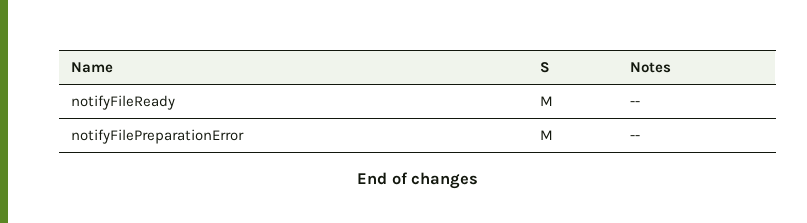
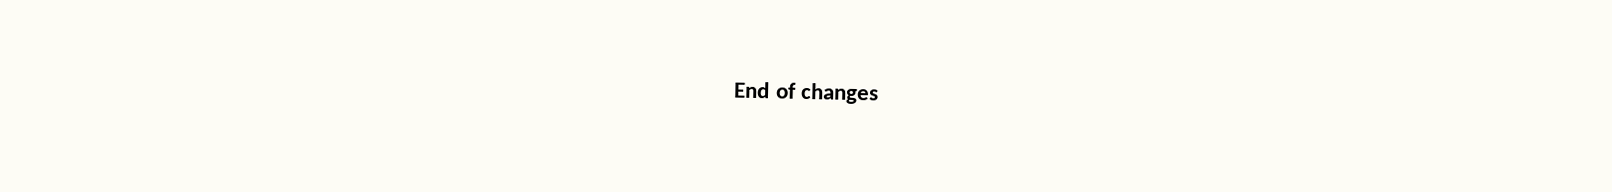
[70,62,113,73] [539,62,550,73] [629,62,671,73] [70,95,175,110] [539,96,553,106] [629,101,640,106] [70,129,244,144] [539,130,553,140] [629,135,640,140] Name | S | Notes // notifyFileReady | M | -- // notifyFilePreparationError | M | -- // -> (733, 90) none

